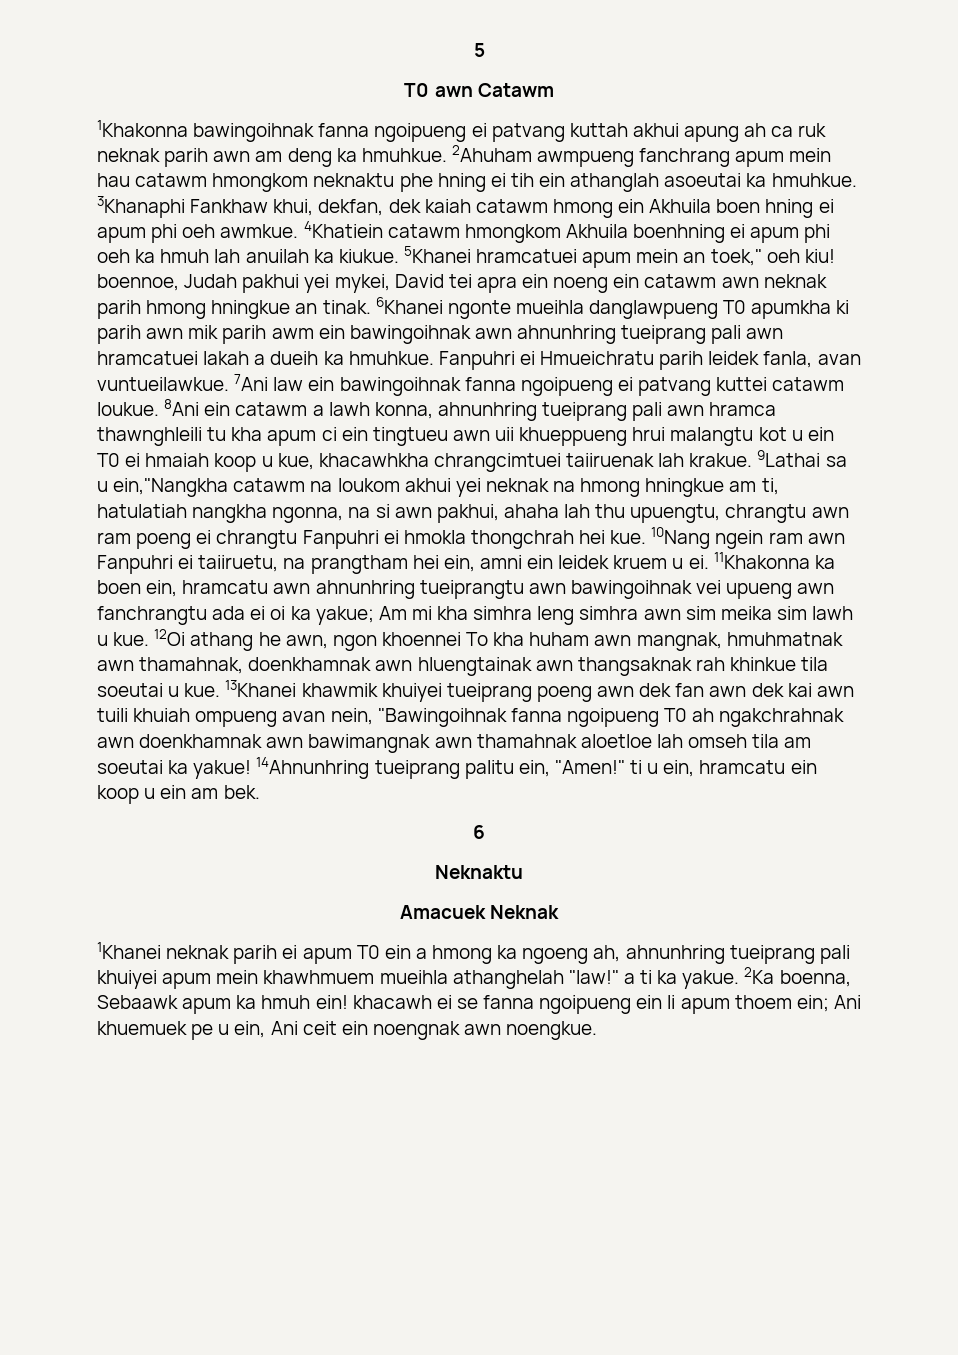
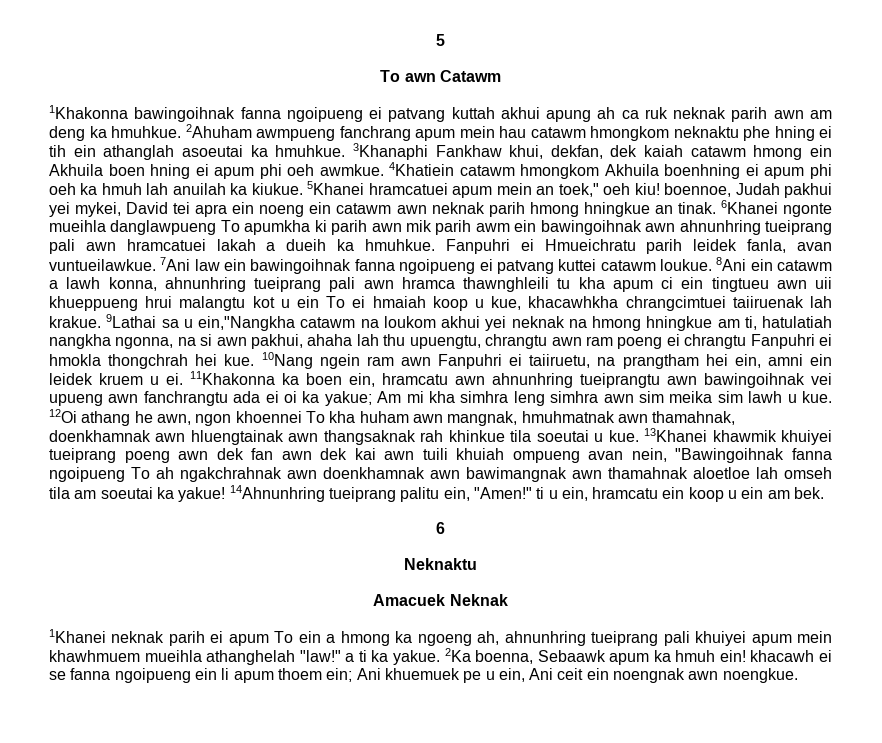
[404,83,430,97] T0 -> [380,70,401,82] To
[723,300,747,314] T0 -> [220,220,240,232] To
[97,453,120,467] T0 -> [326,296,346,308] To
[664,708,688,722] T0 -> [131,467,150,479] To
[356,945,380,959] T0 -> [274,631,294,643] To

